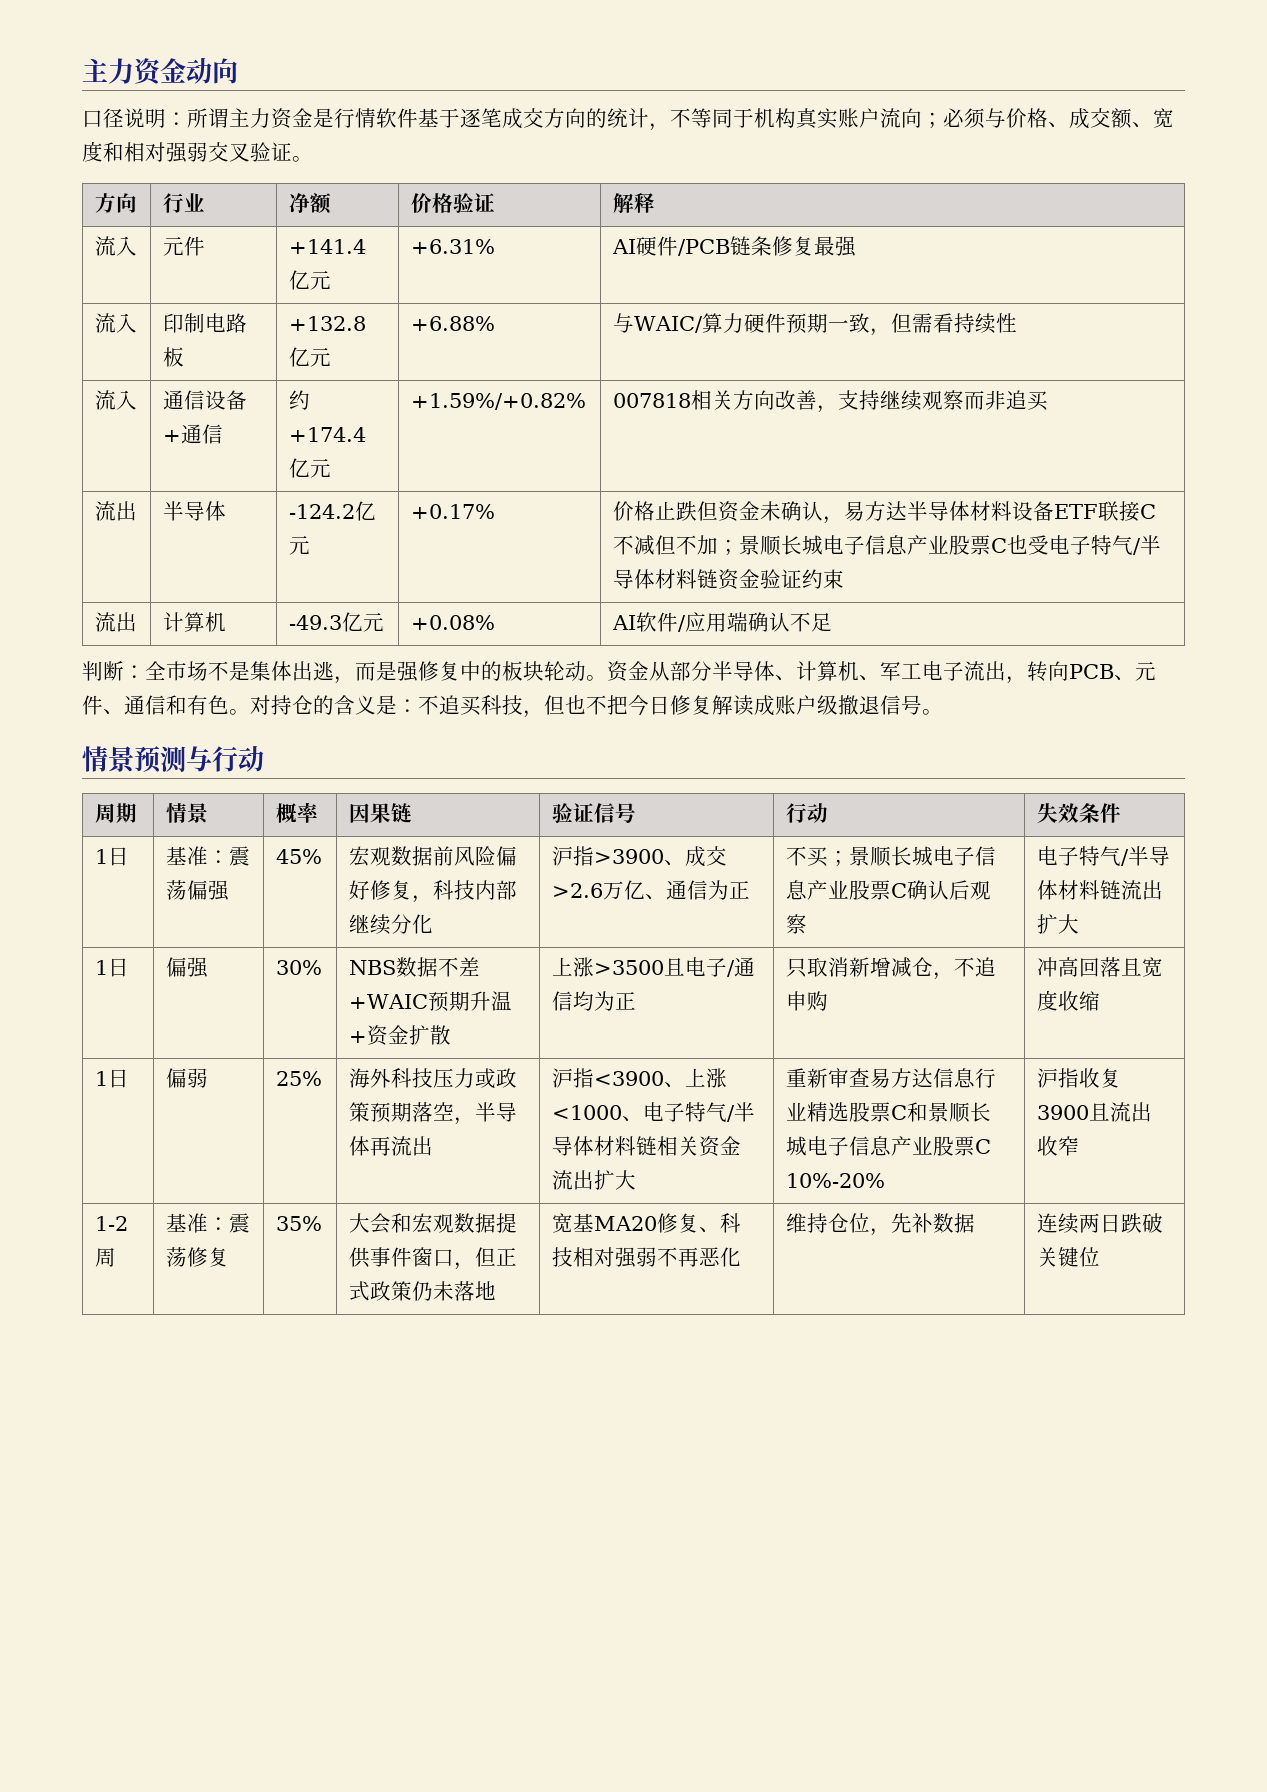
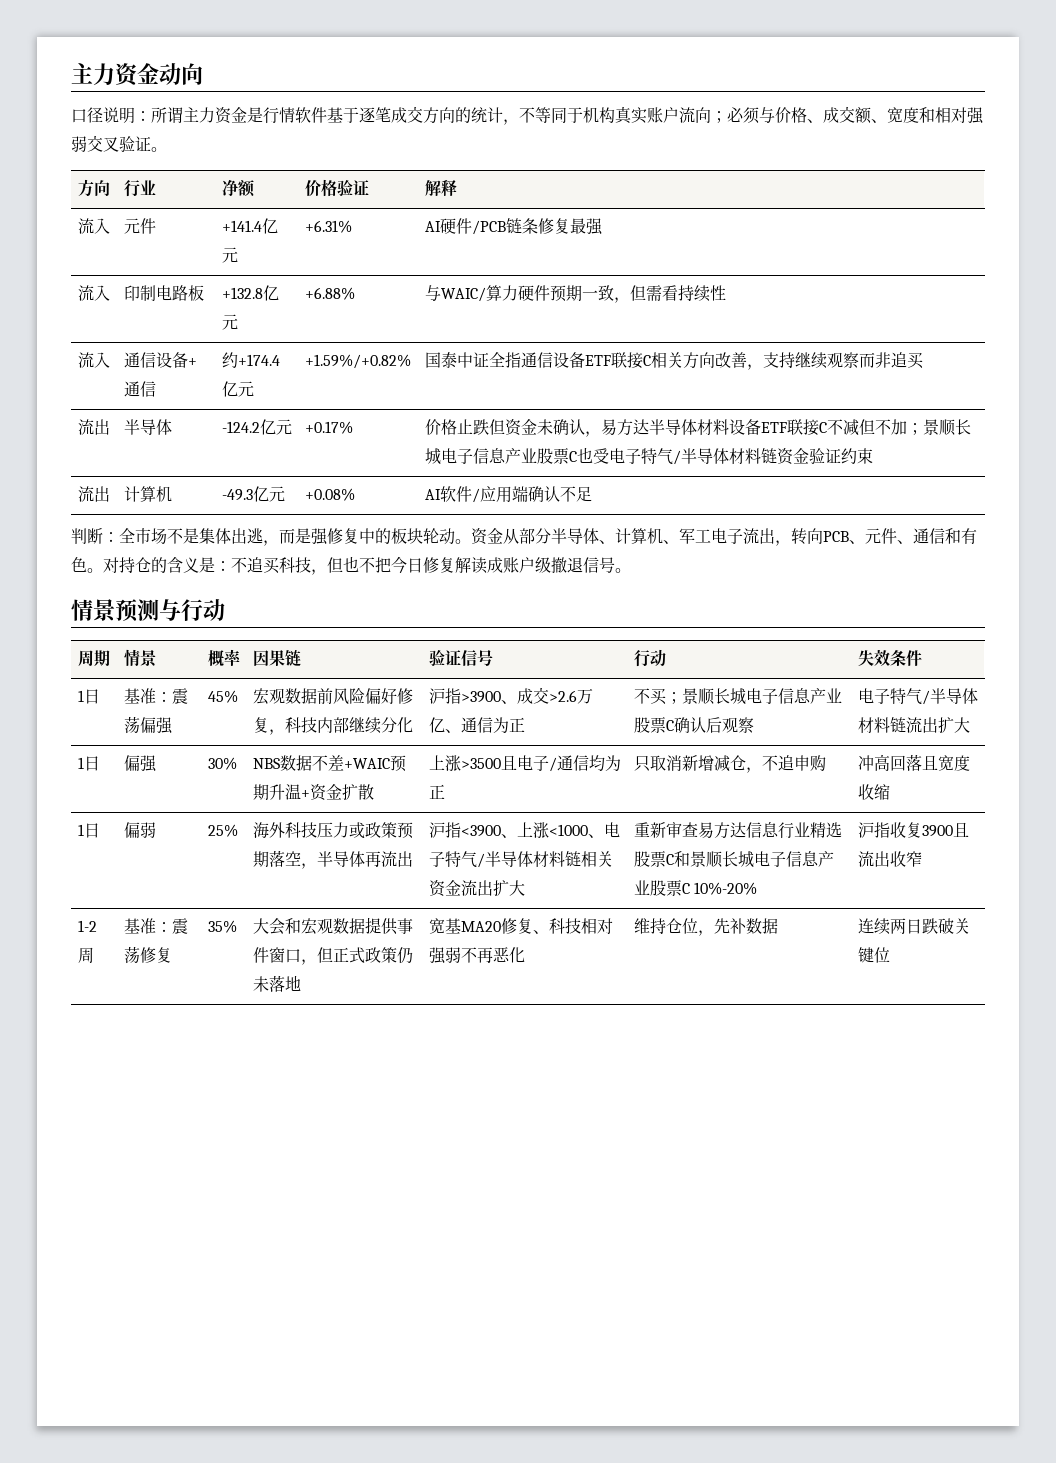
[613,393,692,408] 007818 -> [424,352,651,369] 国泰中证全指通信设备ETF联接C

